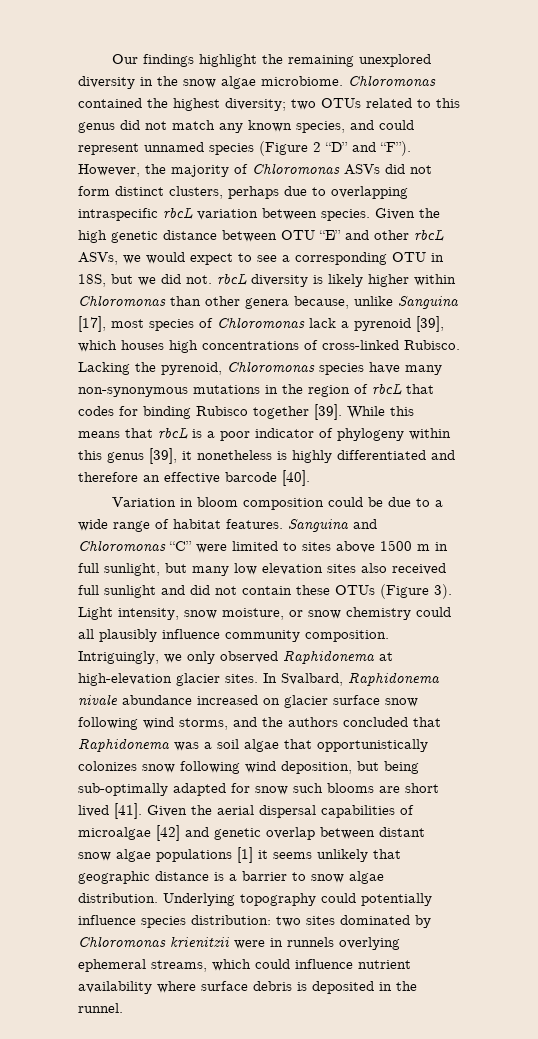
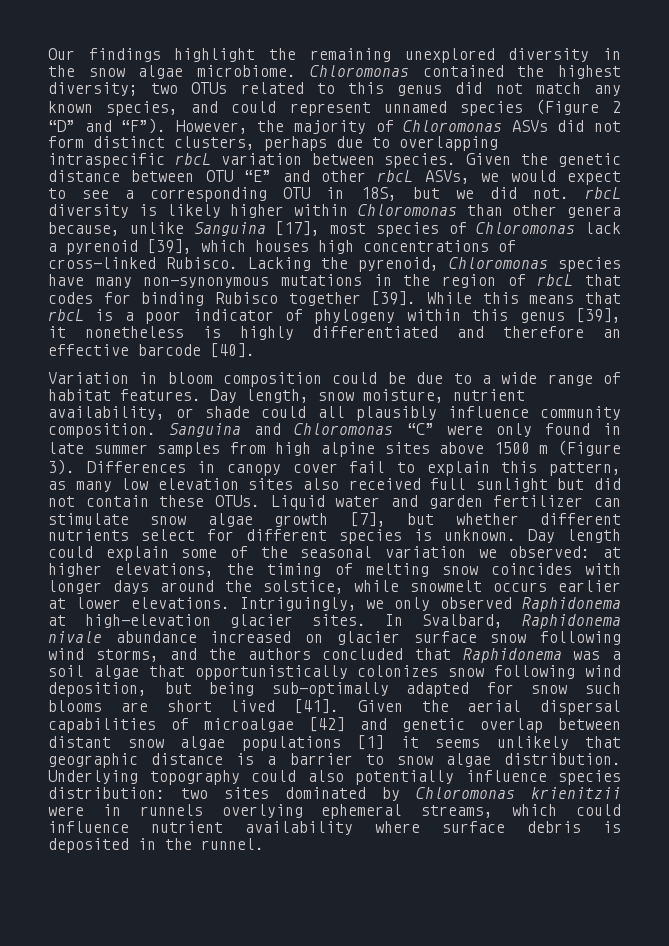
[78,230,107,243] high -> (549, 159) none
(283, 524) none -> [210,389,525,403] [48,406,622,421] [48,423,156,438] Day length, snow moisture, nutrient availability, or shade could all plausibly influence community composition.
[232,540,448,553] [78,563,187,576] limited to sites above 1500 m in full sunlight, but -> [495,423,621,437] [48,440,622,457] [48,459,621,476] [48,481,66,490] only found in late summer samples from high alpine sites above 1500 m (Figure 3). Differences in canopy cover fail to explain this pattern, as
[161,585,185,595] and -> [557,478,585,490] but
[335,584,452,599] [78,607,451,620] [78,629,389,642] OTUs (Figure 3). Light intensity, snow moisture, or snow chemistry could all plausibly influence community composition. -> [214,495,621,510] [48,512,622,527] [48,529,621,544] [48,546,621,561] [48,563,621,577] [48,580,621,594] [48,597,230,609] OTUs. Liquid water and garden fertilizer can stimulate snow algae growth [7], but whether different nutrients select for different species is unknown. Day length could explain some of the seasonal variation we observed: at higher elevations, the timing of melting snow coincides with longer days around the solstice, while snowmelt occurs earlier at lower elevations.
(356, 898) none -> [307,770,344,782] also

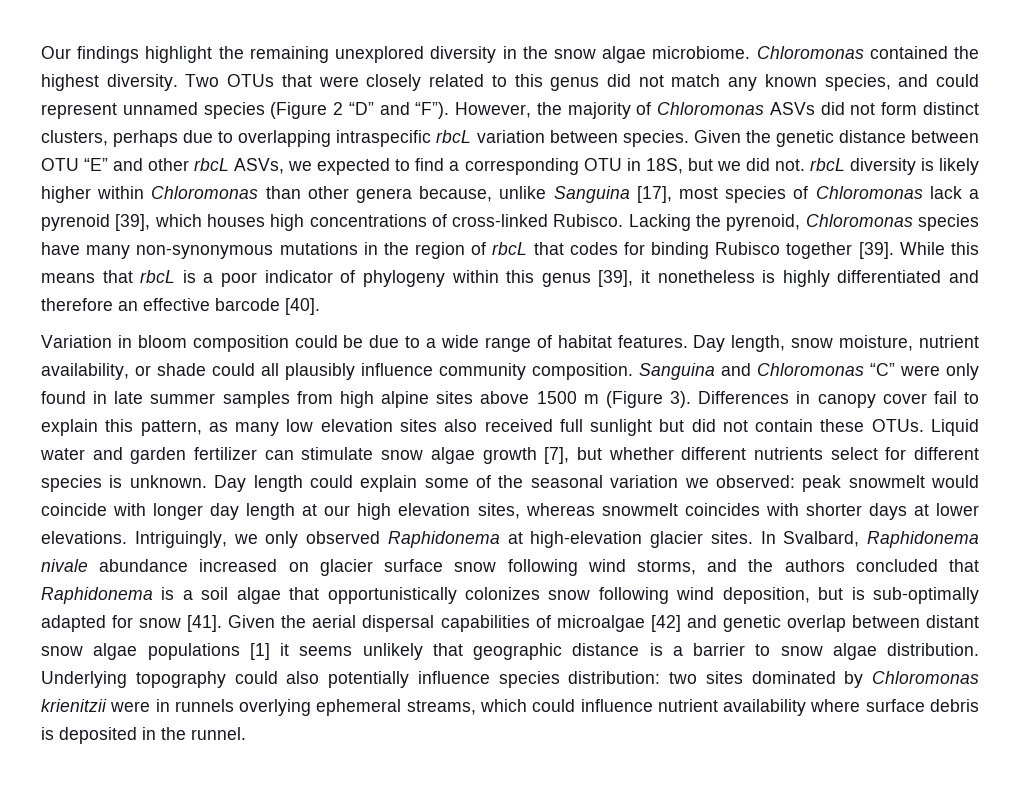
[48,82,228,96] diversity; two OTUs -> [106,74,422,91] diversity. Two OTUs that were closely
[510,170,621,185] [48,188,110,199] would expect to see -> [317,158,445,175] expected to find
[602,547,621,558] [48,563,621,577] [48,580,621,594] at higher elevations, the timing of melting snow coincides with longer days around the solstice, while snowmelt occurs earlier -> [802,475,979,492] [41,503,907,520] peak snowmelt would coincide with longer day length at our high elevation sites, whereas snowmelt coincides with shorter days
[573,651,601,660] was -> [161,587,175,600] is
[209,682,255,696] being -> [851,587,865,600] is
[584,682,621,694] [48,700,276,712] such blooms are short lived -> (182, 623) none

